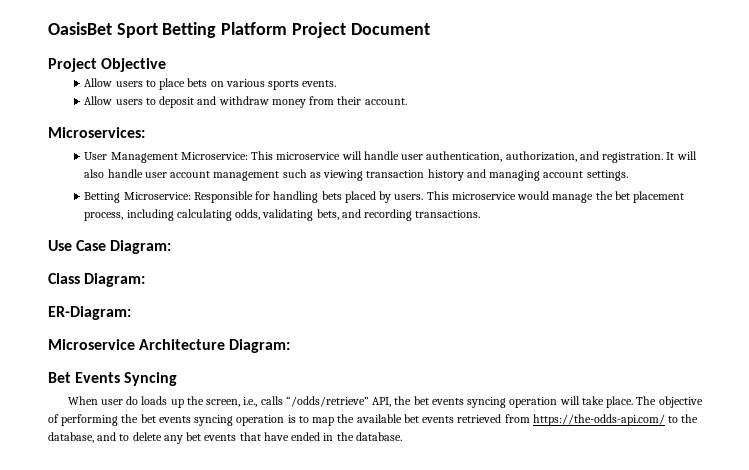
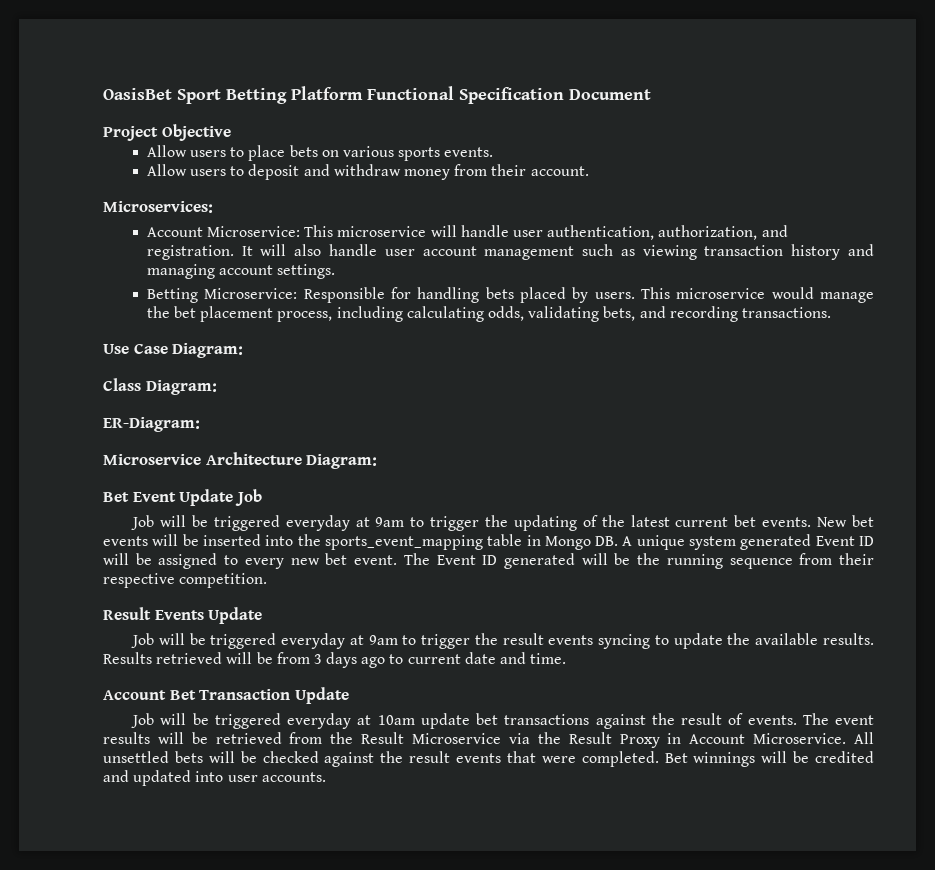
[291,22,346,38] Project -> [367,86,564,104] Functional Specification
[84,152,178,163] User Management -> [146,227,203,237] Account
[75,372,178,386] [67,396,703,408] [48,414,699,426] [48,432,402,444] Events Syncing // When user do loads up the screen, i.e., calls “/odds/retrieve” API, the bet events syncing operation will take place. The objective of performing the bet events syncing operation is to map the available bet events retrieved from https://the-odds-api.com/ to the database, and to delete any bet events that have ended in the database. -> [132,489,262,506] [131,515,874,531] [103,534,874,550] [103,553,874,569] [103,573,268,588] [103,607,263,624] [131,633,875,649] [103,652,567,668] [103,687,349,704] [131,713,874,729] [103,732,874,748] [103,751,874,767] [103,770,326,786] Event Update Job // Job will be triggered everyday at 9am to trigger the updating of the latest current bet events. New bet events will be inserted into the sports_event_mapping table in Mongo DB. A unique system generated Event ID will be assigned to every new bet event. The Event ID generated will be the running sequence from their respective competition. // Result Events Update // Job will be triggered everyday at 9am to trigger the result events syncing to update the available results. Results retrieved will be from 3 days ago to current date and time. // Account Bet Transaction Update // Job will be triggered everyday at 10am update bet transactions against the result of events. The event results will be retrieved from the Result Microservice via the Result Proxy in Account Microservice. All unsettled bets will be checked against the result events that were completed. Bet winnings will be credited and updated into user accounts.

